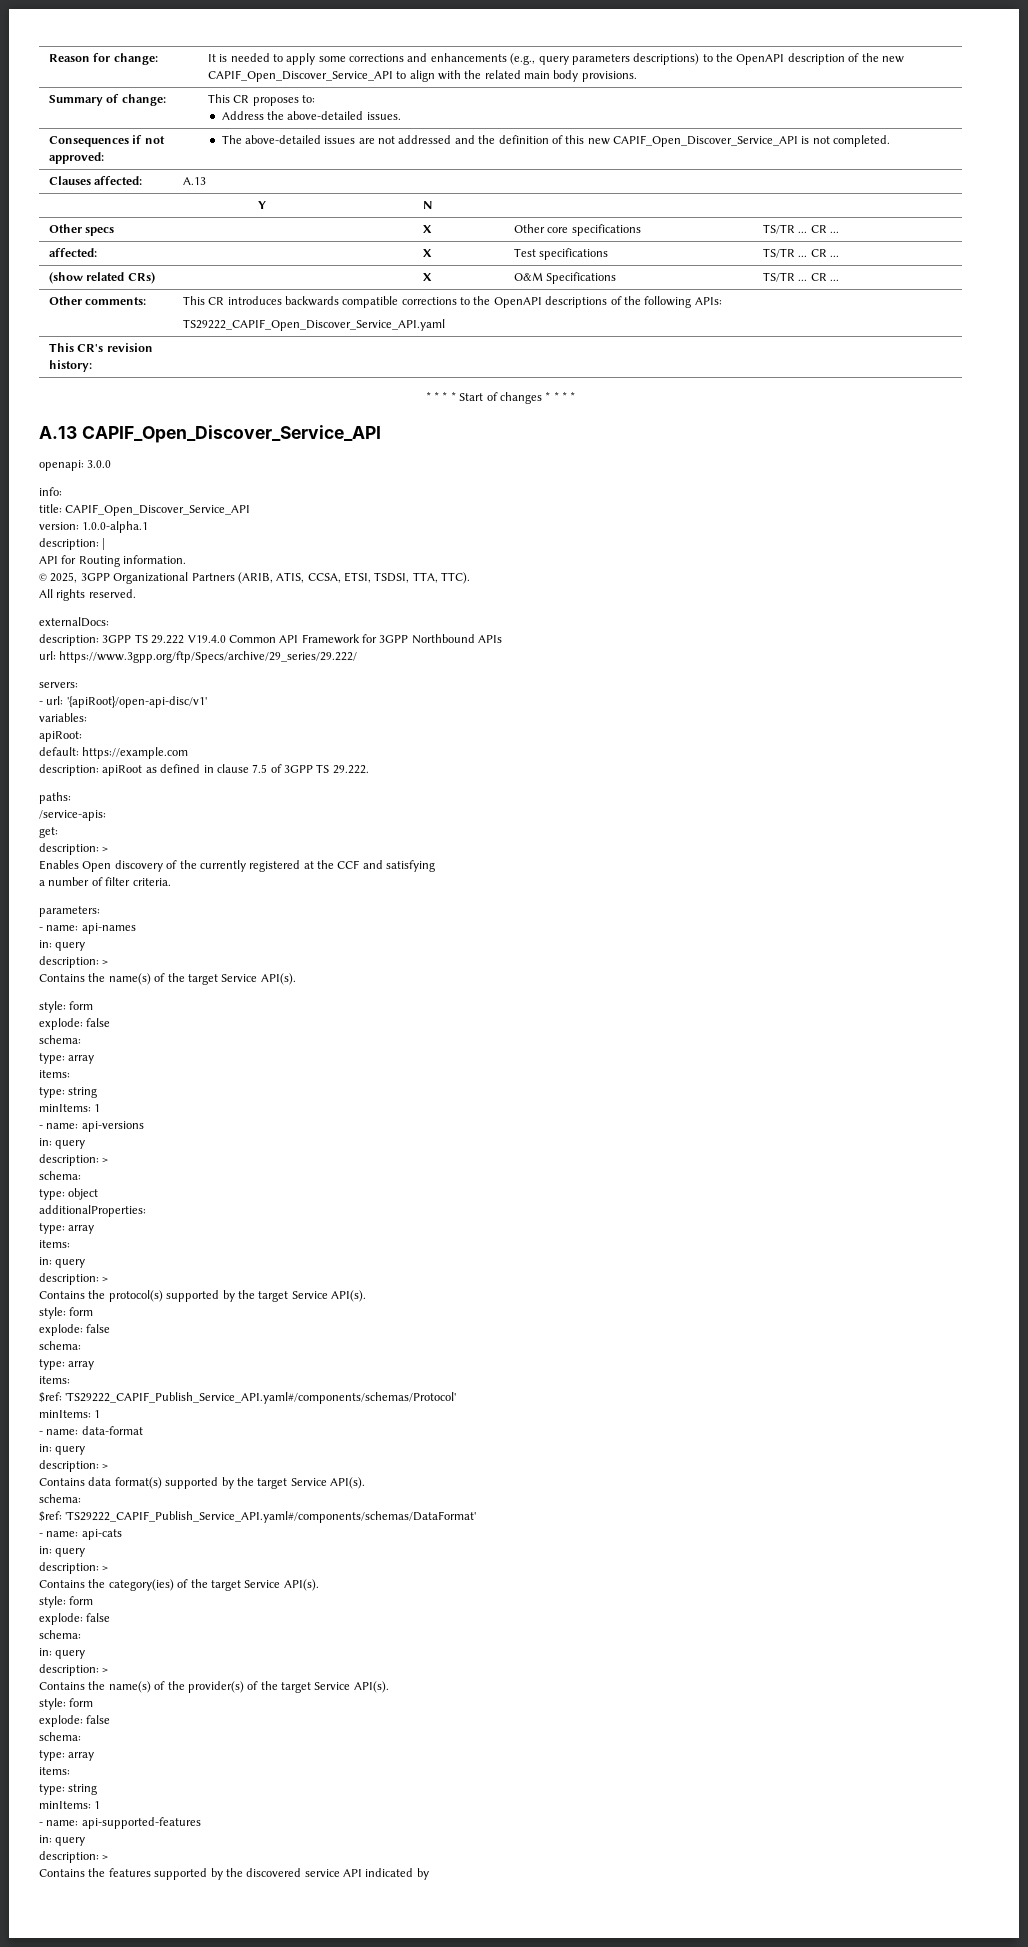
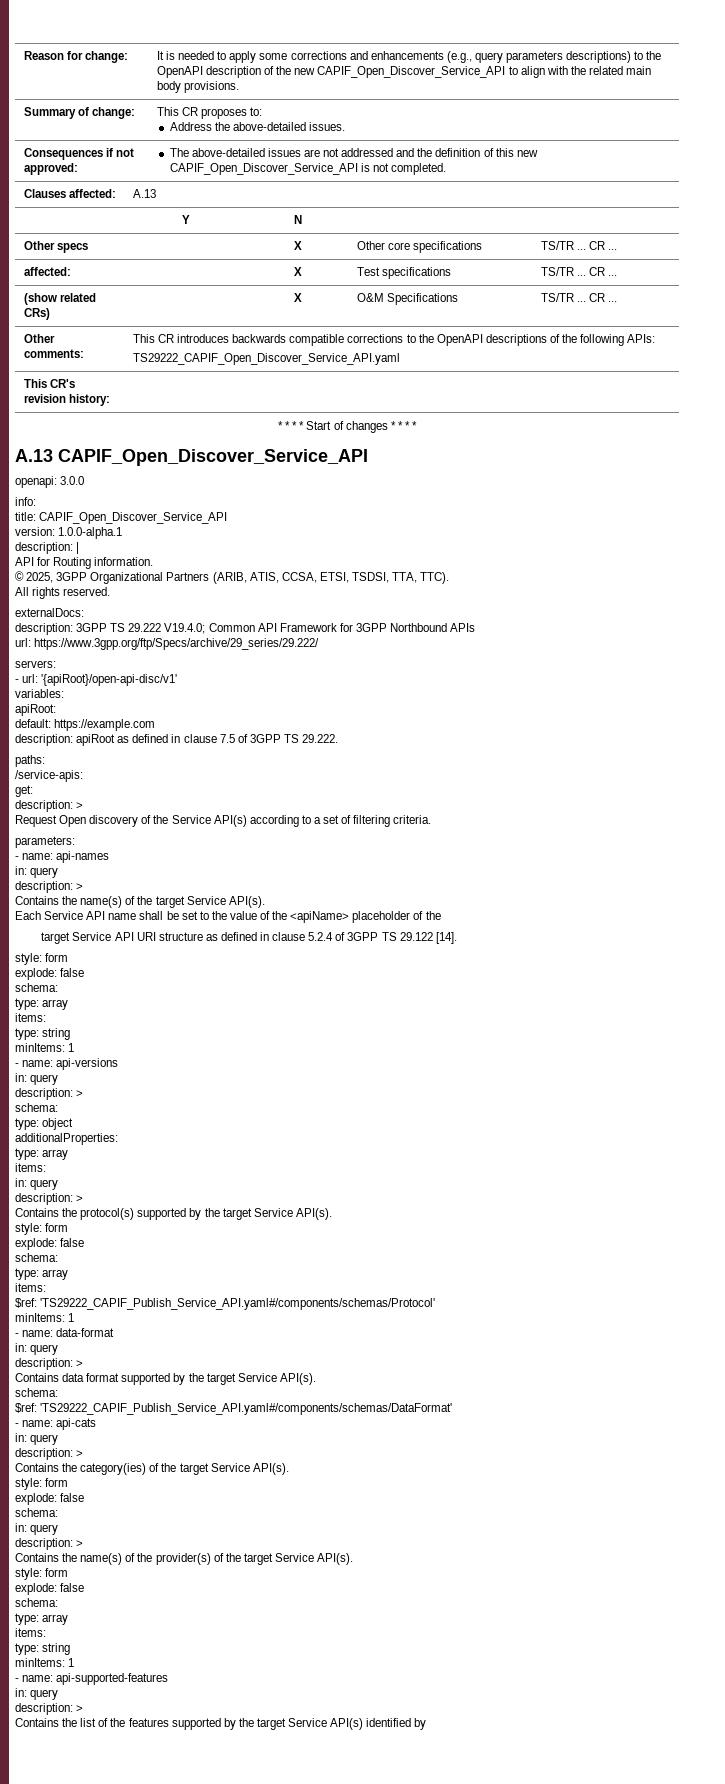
[187,635,226,643] V19.4.0 -> [164,623,206,634] V19.4.0;
[39,860,79,870] Enables -> [15,815,57,827] Request
[199,860,436,872] [39,877,131,886] currently registered at the CCF and satisfying // a number of filter -> [171,815,391,827] Service API(s) according to a set of filtering
(296, 979) none -> [15,911,441,923] [41,932,457,944] // Each Service API name shall be set to the value of the <apiName> placeholder of the // target Service API URI structure as defined in clause 5.2.4 of 3GPP TS 29.122 [14].
[114,1477,162,1489] format(s) -> [86,1373,120,1382] format
(106, 1872) none -> [80,1718,126,1727] list of the
[246,1868,414,1877] discovered service API indicated -> [256,1718,412,1730] target Service API(s) identified

